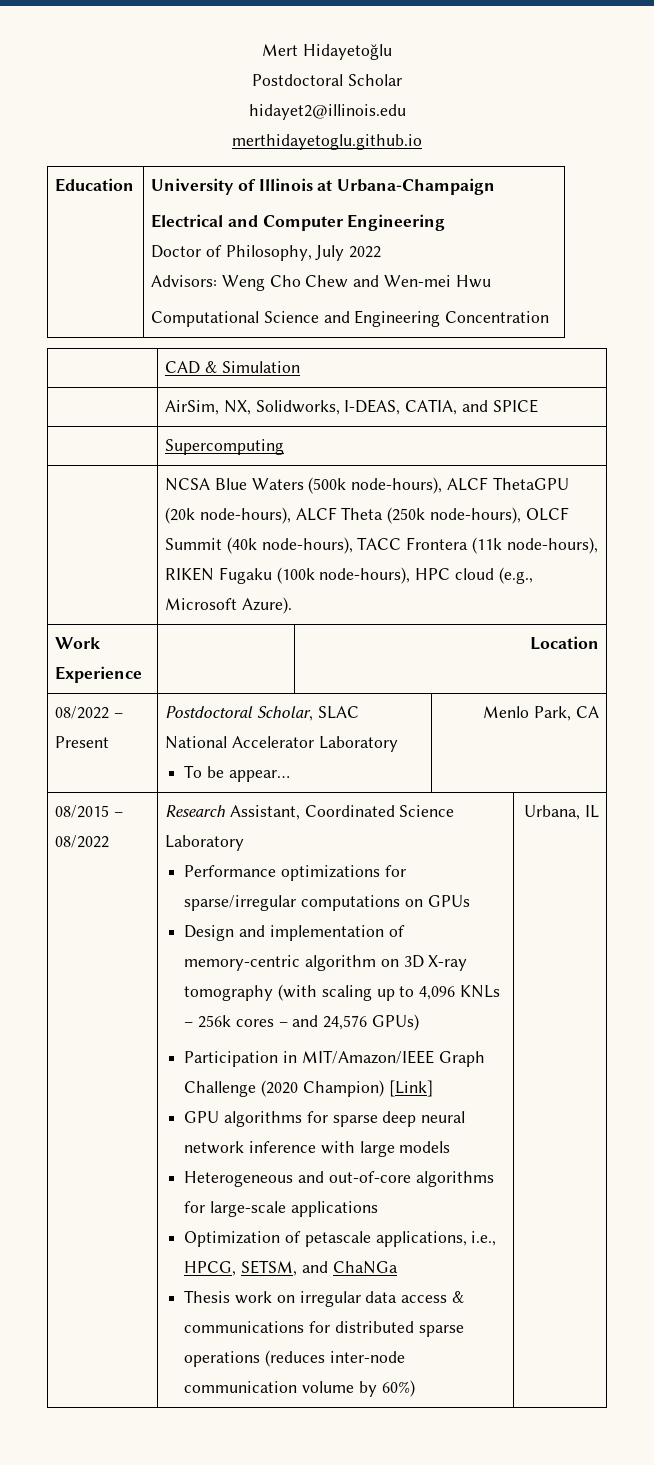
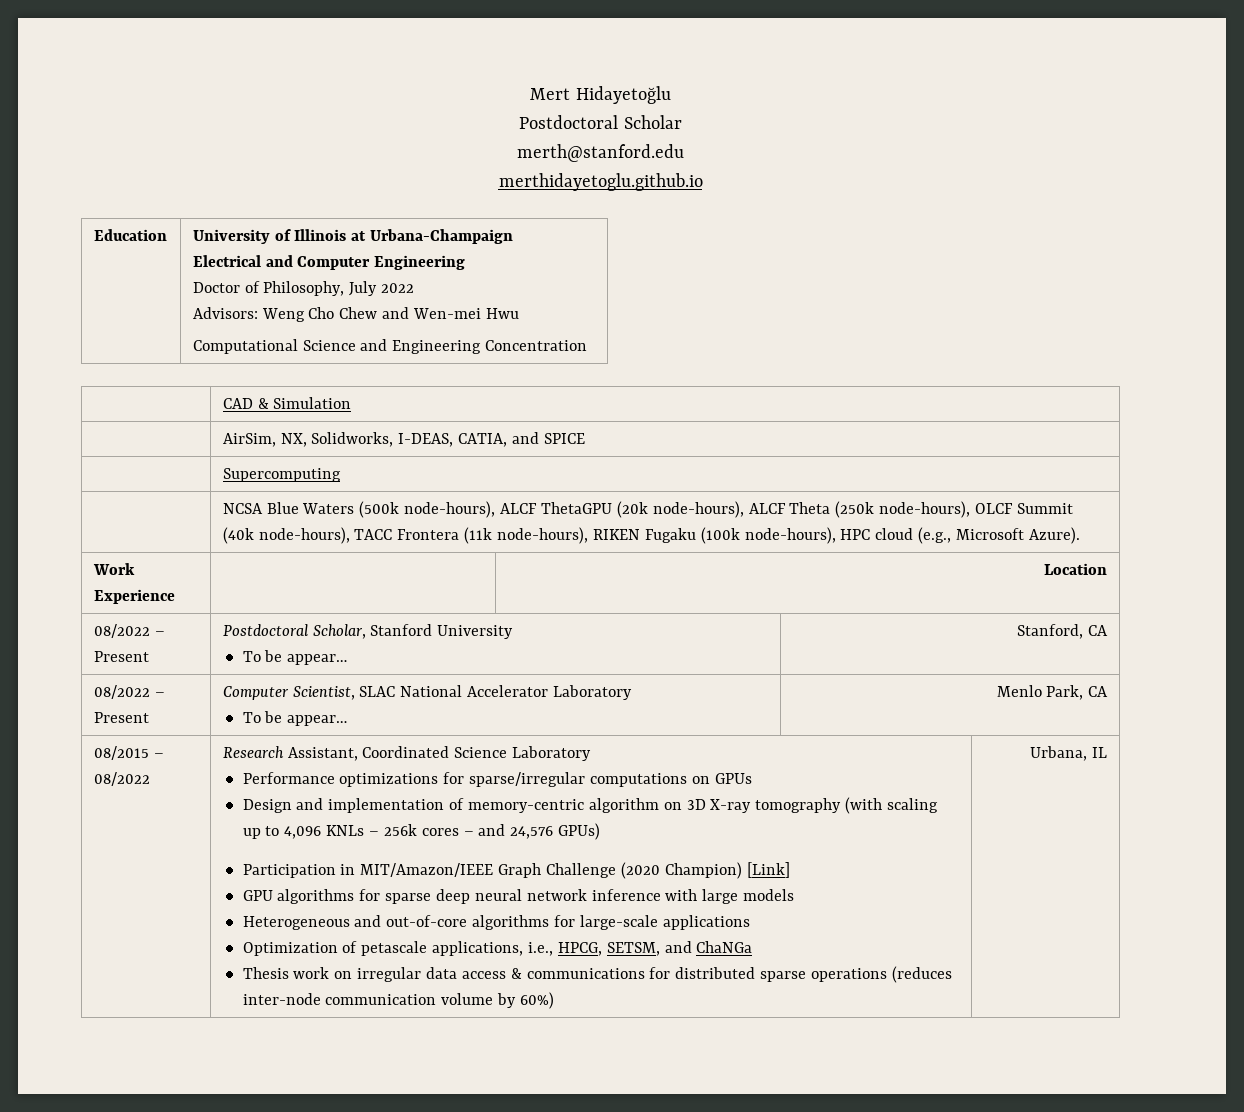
[248,104,406,120] hidayet2@illinois.edu -> [517,144,684,162] merth@stanford.edu
(313, 713) none -> [370,624,514,639] [242,650,348,665] [1017,624,1109,639] [93,685,165,699] [93,712,149,723] [222,686,355,700] Stanford University // To be appear… | Stanford, CA // 08/2022 – Present | Computer Scientist,

